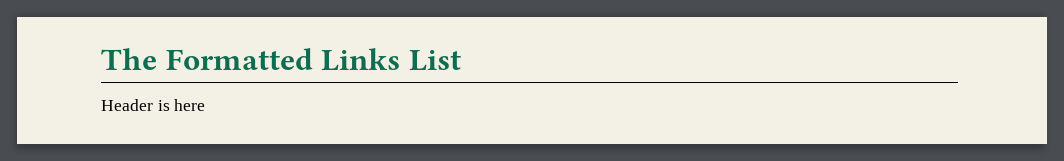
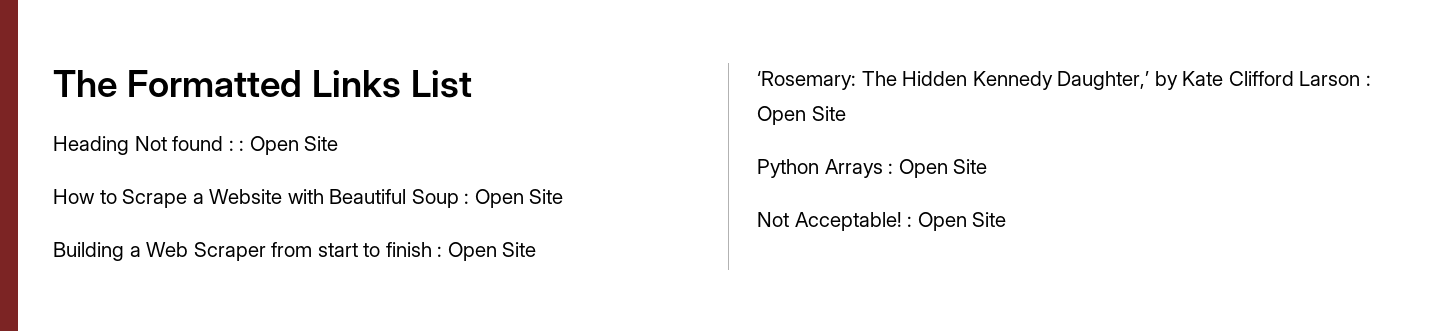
[101,99,206,111] Header is here -> [53,136,339,155] [53,189,564,208] [53,242,537,261] [757,71,1371,90] [757,106,846,125] [757,159,988,178] [757,212,1007,231] Heading Not found : : Open Site // How to Scrape a Website with Beautiful Soup : Open Site // Building a Web Scraper from start to finish : Open Site // ‘Rosemary: The Hidden Kennedy Daughter,’ by Kate Clifford Larson : Open Site // Python Arrays : Open Site // Not Acceptable! : Open Site

